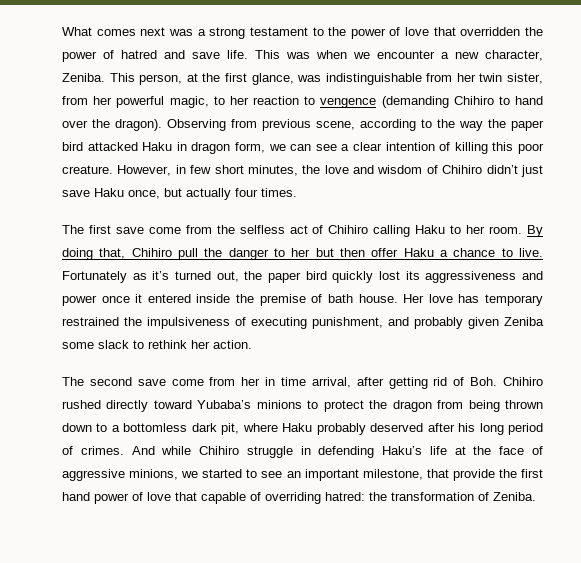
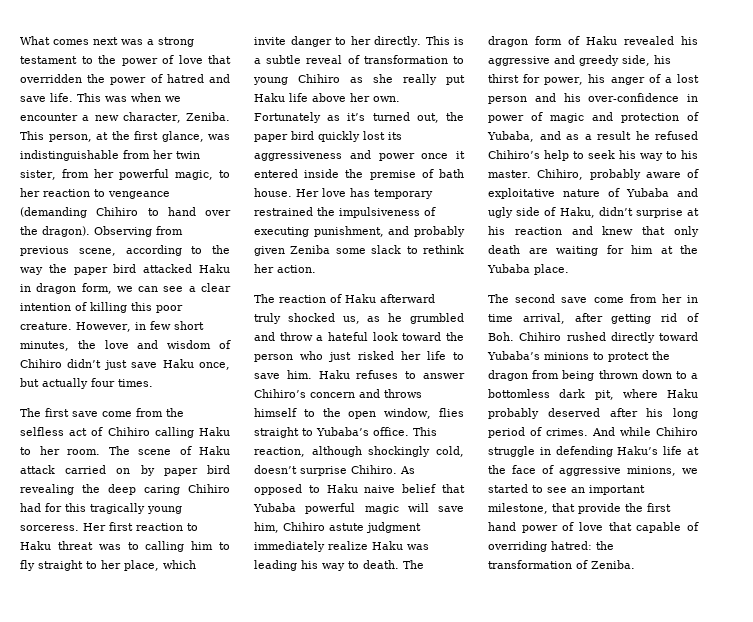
[320,98,377,108] vengence -> [108,191,170,199] vengeance
[527,225,543,237] [62,248,543,260] By doing that, Chihiro pull the danger to her but then offer Haku a chance to live. -> [108,446,230,455] [20,465,230,476] [20,484,230,495] [20,503,182,514] [20,522,198,531] [20,541,230,552] [20,560,196,571] [254,36,464,47] [254,55,464,64] [253,74,465,85] [254,93,400,102] The scene of Haku attack carried on by paper bird revealing the deep caring Chihiro had for this tragically young sorceress. Her first reaction to Haku threat was to calling him to fly straight to her place, which invite danger to her directly. This is a subtle reveal of transformation to young Chihiro as she really put Haku life above her own.
(252, 344) none -> [254,294,435,303] [254,313,464,324] [254,332,464,341] [254,351,464,362] [254,370,465,379] [254,389,422,398] [254,408,464,419] [254,427,437,438] [254,446,464,457] [254,465,415,476] [254,484,465,495] [253,503,464,514] [254,522,421,533] [254,541,429,552] [254,560,424,571] [488,36,698,47] [488,55,671,66] [488,74,699,85] [488,93,698,104] [488,112,699,123] [487,131,698,142] [488,150,698,161] [488,169,699,180] [488,188,698,199] [488,207,699,218] [488,226,699,237] [488,245,698,256] [487,264,569,275] // The reaction of Haku afterward truly shocked us, as he grumbled and throw a hateful look toward the person who just risked her life to save him. Haku refuses to answer Chihiro’s concern and throws himself to the open window, flies straight to Yubaba’s office. This reaction, although shockingly cold, doesn’t surprise Chihiro. As opposed to Haku naive belief that Yubaba powerful magic will save him, Chihiro astute judgment immediately realize Haku was leading his way to death. The dragon form of Haku revealed his aggressive and greedy side, his thirst for power, his anger of a lost person and his over-confidence in power of magic and protection of Yubaba, and as a result he refused Chihiro’s help to seek his way to his master. Chihiro, probably aware of exploitative nature of Yubaba and ugly side of Haku, didn’t surprise at his reaction and knew that only death are waiting for him at the Yubaba place.

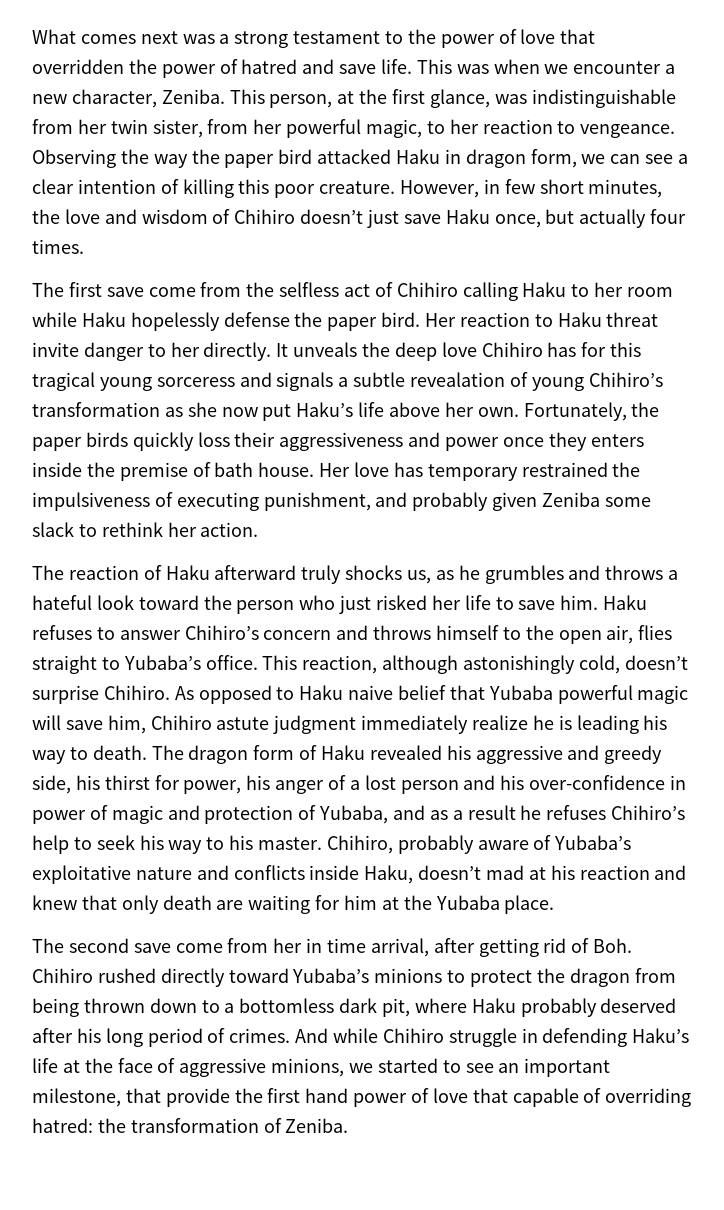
[108,191,170,199] [20,207,231,218] [20,226,183,237] [20,245,203,256] vengeance (demanding Chihiro to hand over the dragon). Observing from previous scene, according to -> [580,124,676,138] [32,149,116,168] vengeance. Observing
[67,359,102,368] didn’t -> [300,209,364,224] doesn’t
[67,446,230,455] [20,465,230,476] [20,484,230,495] [20,503,182,514] [20,522,198,531] [20,541,230,552] [20,560,196,571] room. The scene of Haku attack carried on by paper bird revealing the deep caring Chihiro had for this tragically young sorceress. Her first reaction to Haku threat was to calling him to fly straight to her place, which -> [627,287,674,297] [32,312,659,331] room while Haku hopelessly defense the paper bird. Her reaction to Haku threat
[425,36,464,45] [254,55,464,64] [253,74,465,85] [254,93,400,102] [254,112,464,123] [254,131,402,142] This is a subtle reveal of transformation to young Chihiro as she really put Haku life above her own. Fortunately as it’s turned out, the paper bird quickly lost its -> [276,342,642,361] [32,372,663,391] [32,402,660,421] [32,432,276,451] It unveals the deep love Chihiro has for this tragical young sorceress and signals a subtle revealation of young Chihiro’s transformation as she now put Haku’s life above her own. Fortunately, the paper birds quickly loss their
[456,151,465,159] [254,169,298,178] it entered -> [548,432,644,451] they enters
[287,313,335,322] shocked -> [345,565,403,580] shocks
[410,313,464,324] [254,332,313,341] grumbled and throw -> [484,565,664,584] grumbles and throws
[384,408,432,419] window, -> [606,625,634,644] air,
[368,446,431,457] shockingly -> [463,655,576,674] astonishingly
[372,541,429,550] Haku was -> [532,715,572,730] he is
[655,131,698,140] refused -> [546,805,607,820] refuses
(699, 173) none -> [554,835,632,850] Yubaba’s
[608,188,698,197] [488,207,683,218] of Yubaba and ugly side of Haku, didn’t surprise -> [196,865,525,884] and conflicts inside Haku, doesn’t mad

